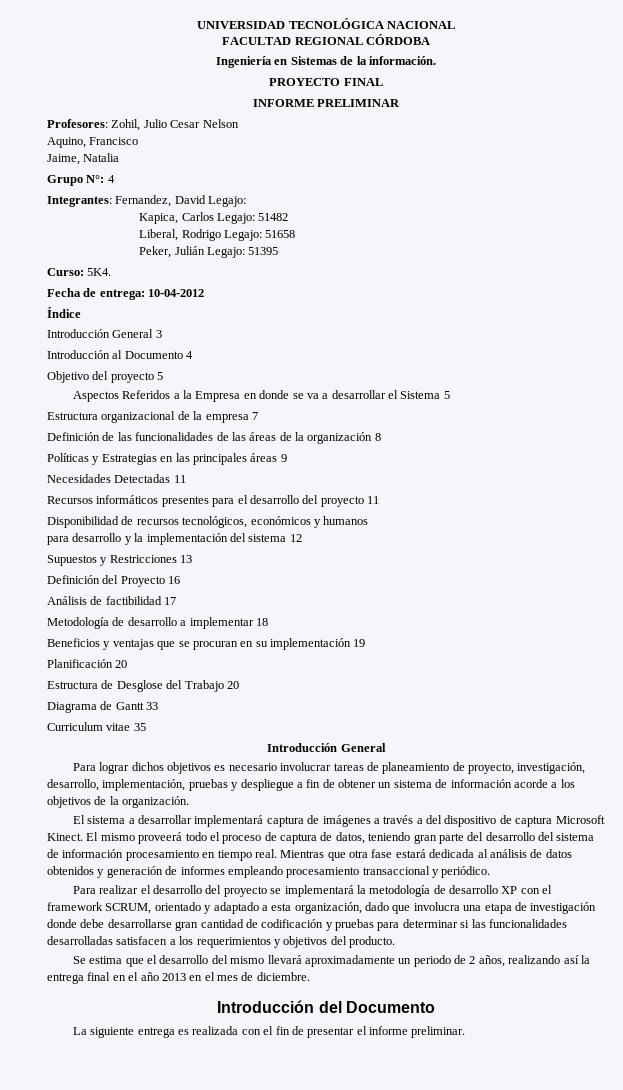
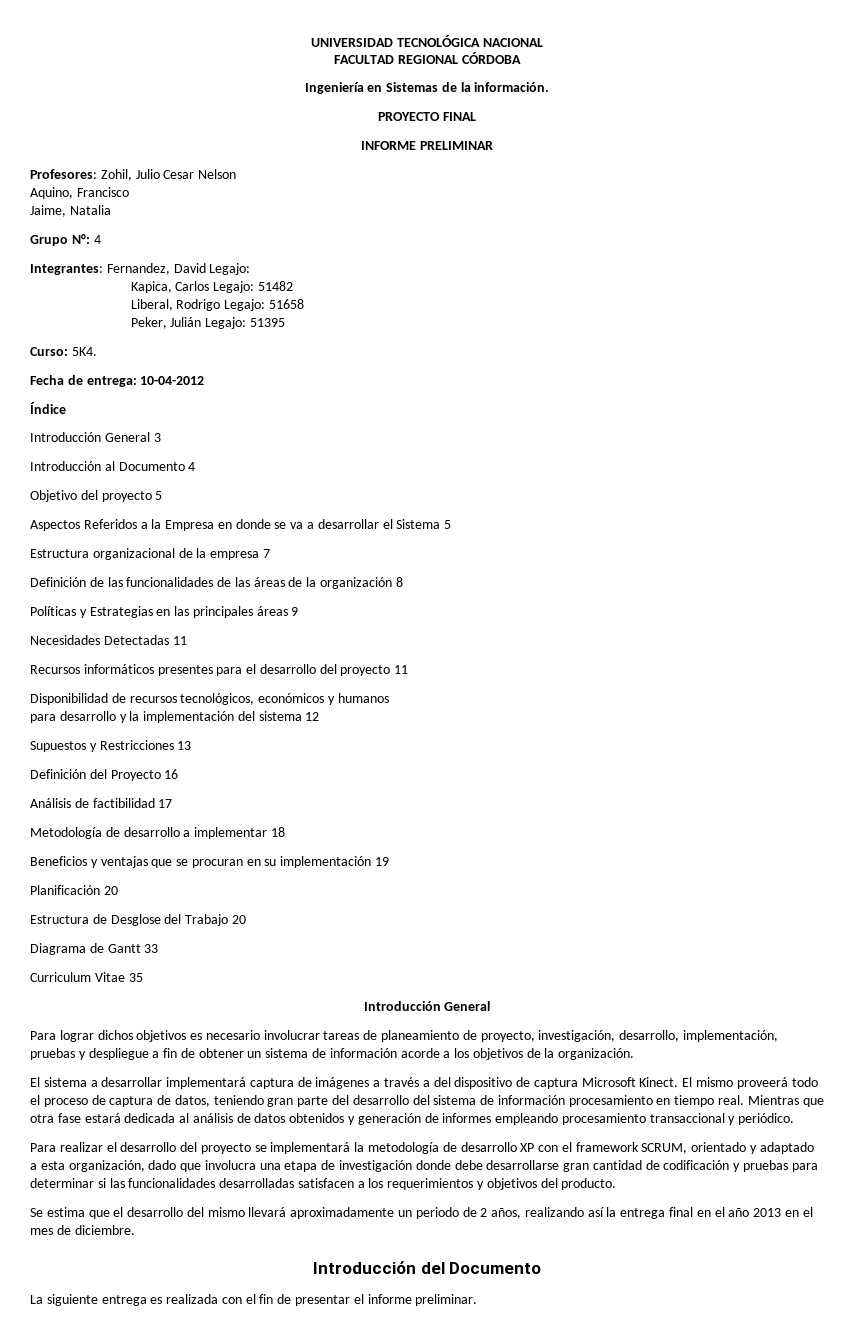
[106,723,131,731] vitae -> [94,972,125,982] Vitae

